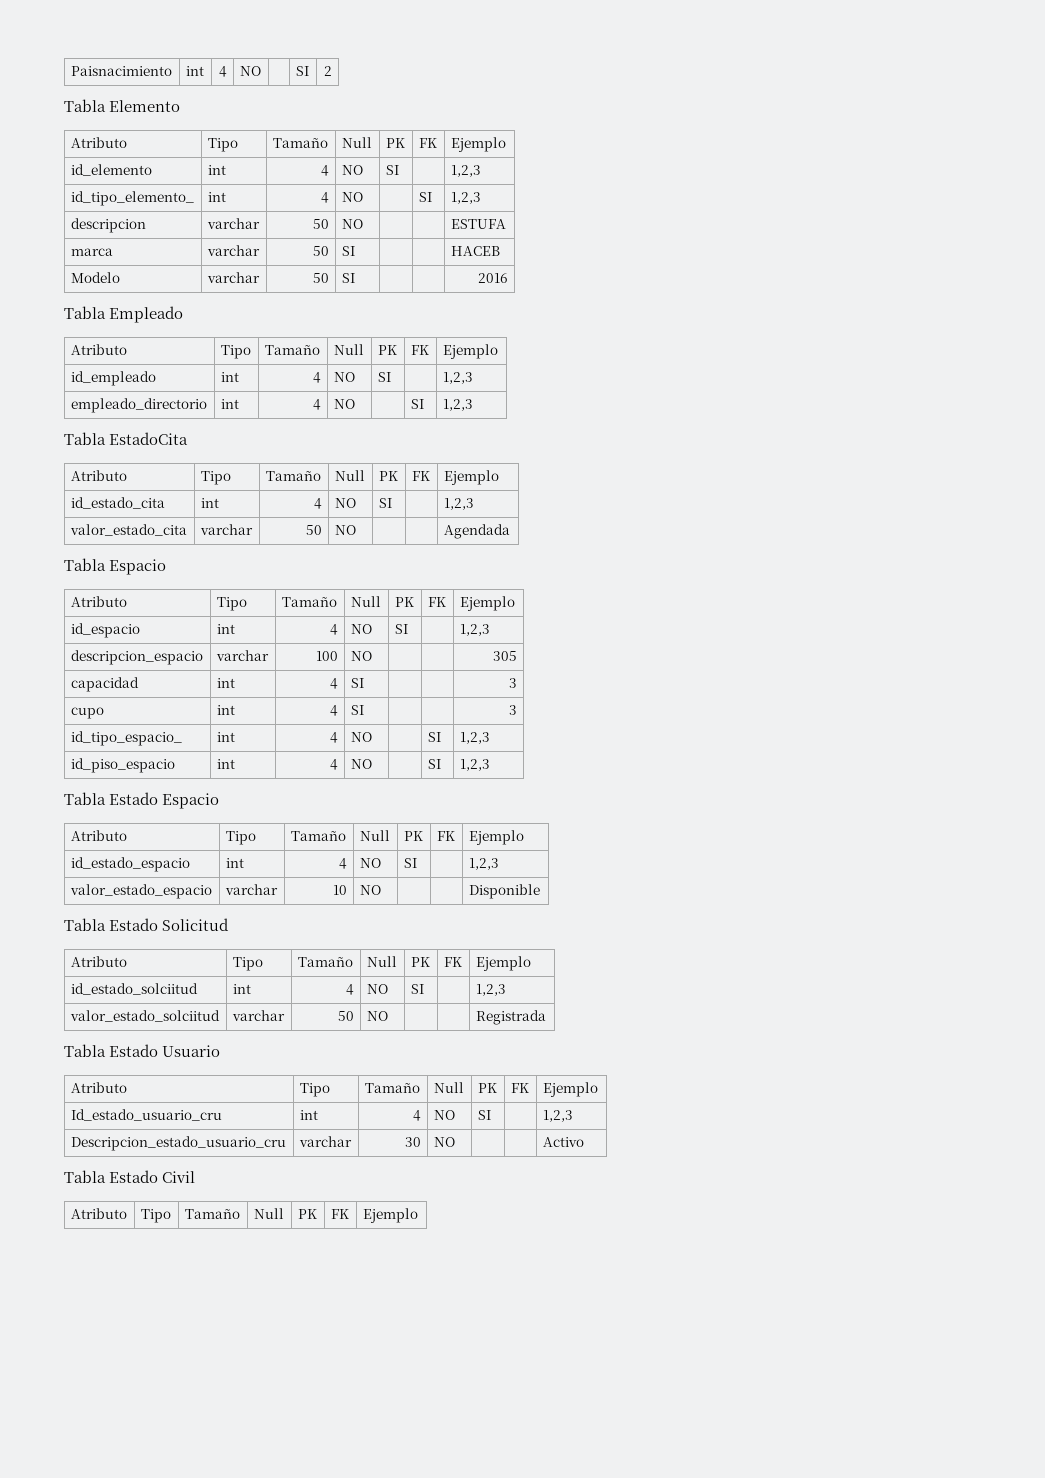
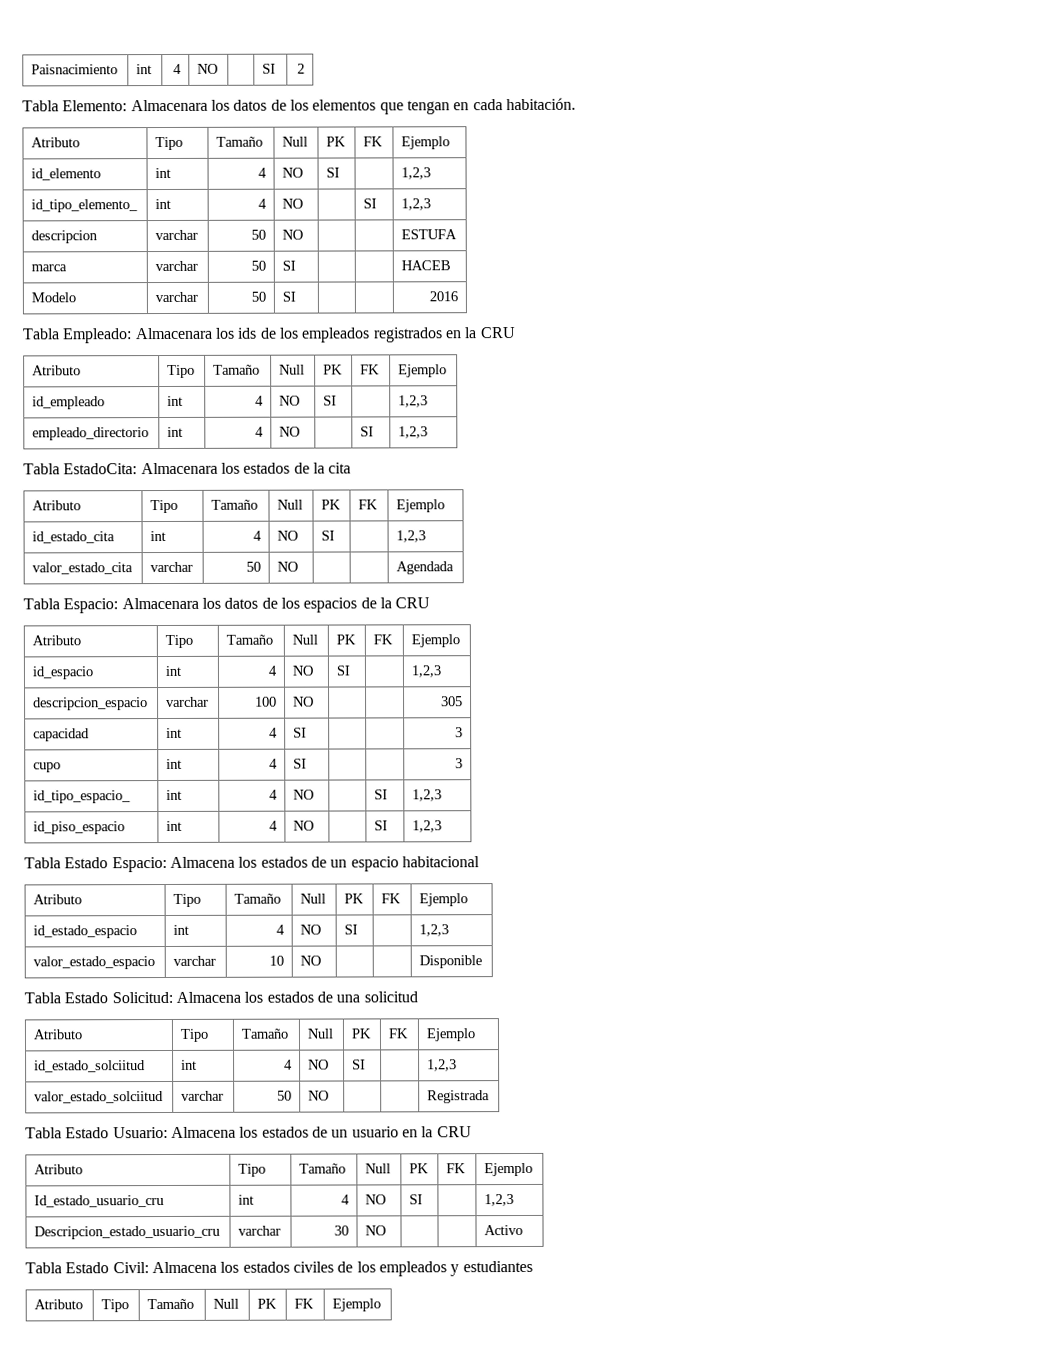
[109,100,181,112] Elemento -> [62,97,576,115] Elemento: Almacenara los datos de los elementos que tengan en cada habitación.
[109,306,184,323] Empleado -> [63,327,516,344] Empleado: Almacenara los ids de los empleados registrados en la CRU
[109,432,189,445] EstadoCita -> [63,462,352,475] EstadoCita: Almacenara los estados de la cita
[109,559,167,575] Espacio -> [63,597,431,614] Espacio: Almacenara los datos de los espacios de la CRU
[162,793,220,809] Espacio -> [111,856,480,873] Espacio: Almacena los estados de un espacio habitacional
[162,918,230,931] Solicitud -> [111,991,418,1004] Solicitud: Almacena los estados de una solicitud
[162,1045,221,1057] Usuario -> [112,1126,472,1139] Usuario: Almacena los estados de un usuario en la CRU
[162,1171,196,1183] Civil -> [112,1260,533,1277] Civil: Almacena los estados civiles de los empleados y estudiantes

